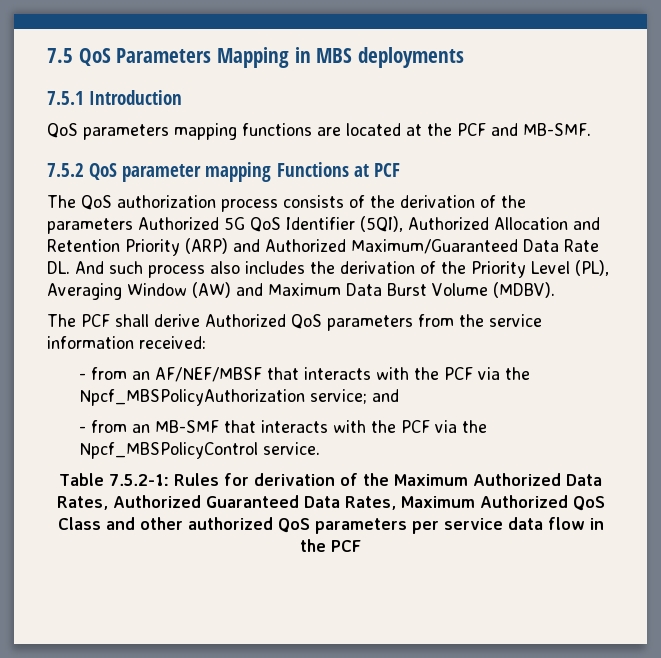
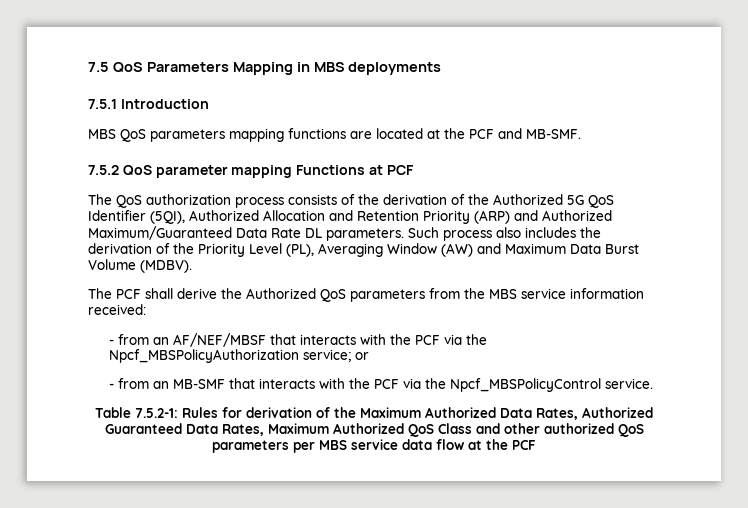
(183, 97) none -> [88,129,116,139] MBS
[47,218,133,234] parameters -> (489, 199) none
[47,261,143,274] DL. And such -> [305,227,439,241] DL parameters. Such
(200, 320) none -> [221,288,242,299] the
(484, 320) none -> [489,289,517,299] MBS
[371,389,399,402] and -> [354,352,369,360] or
(439, 527) none -> [319,440,347,450] MBS
[589,518,604,530] in -> [468,440,482,450] at

